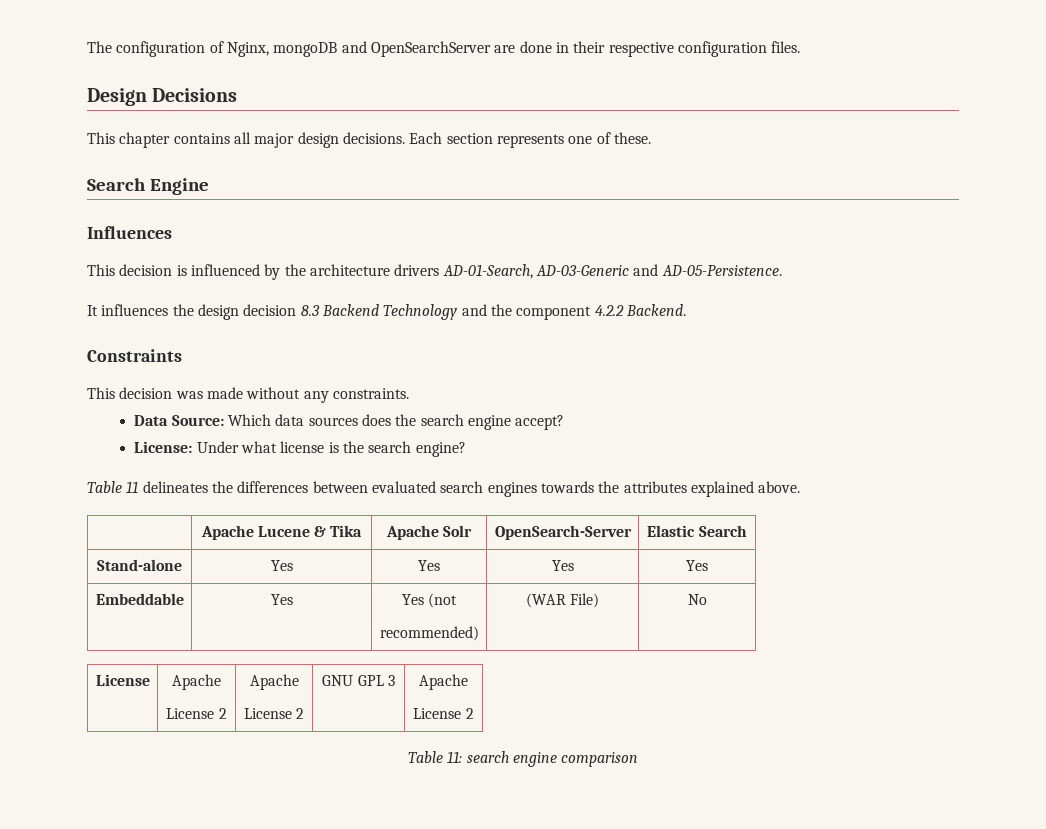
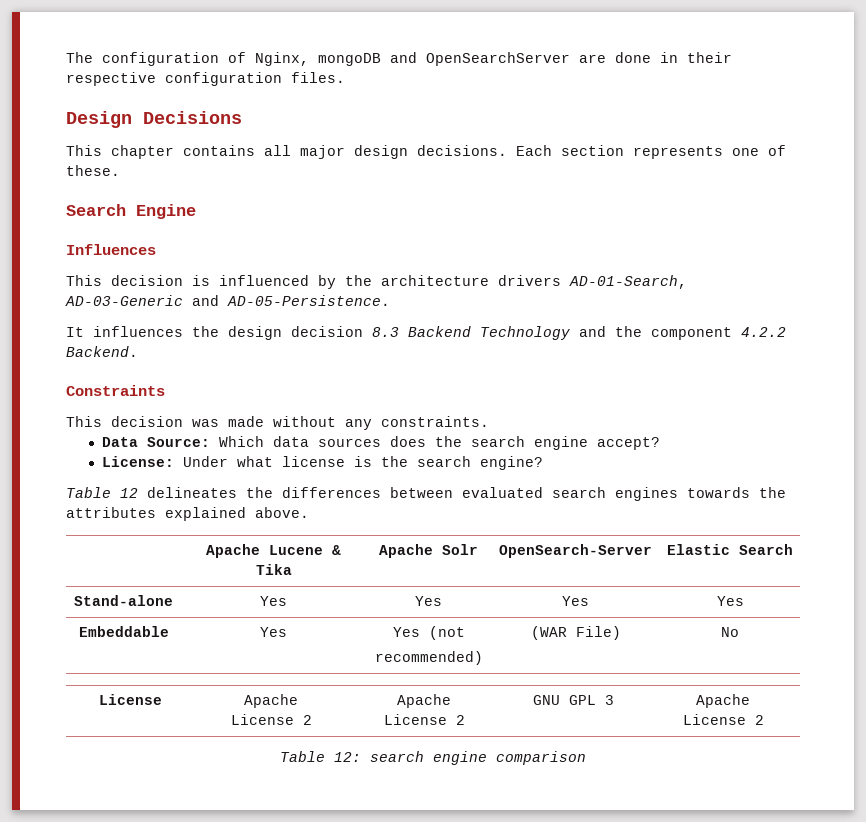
[126,481,139,493] 11 -> [120,488,138,498] 12
[447,751,463,763] 11: -> [334,752,361,762] 12:

